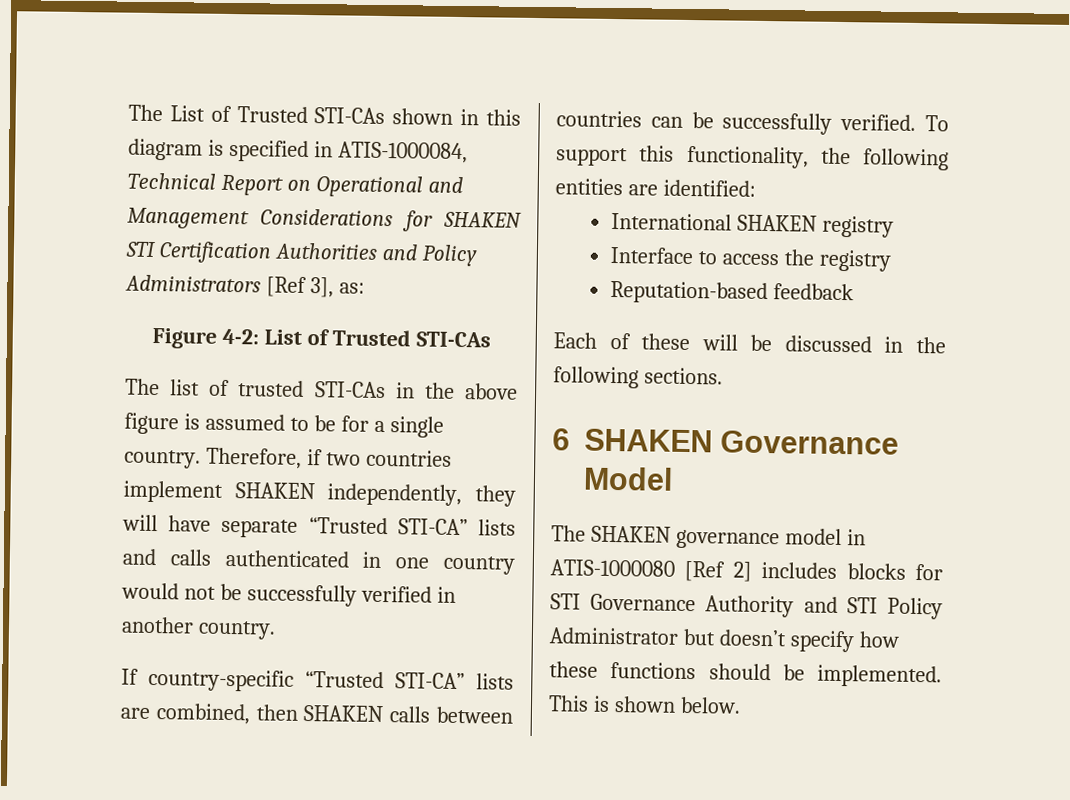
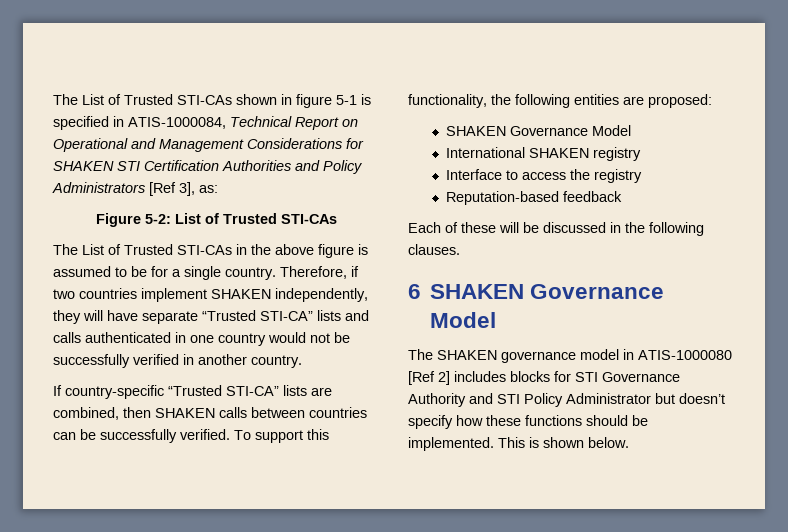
[485,109,521,126] [128,138,203,161] this diagram -> [296,94,357,108] figure 5-1
[222,328,260,345] 4-2: -> [145,214,171,224] 5-2:
[170,379,305,397] list of trusted -> [82,244,173,255] List of Trusted
[662,179,756,197] identified: -> [648,94,712,108] [446,125,632,136] proposed: // SHAKEN Governance Model
[643,367,723,385] sections. -> [408,244,460,255] clauses.

